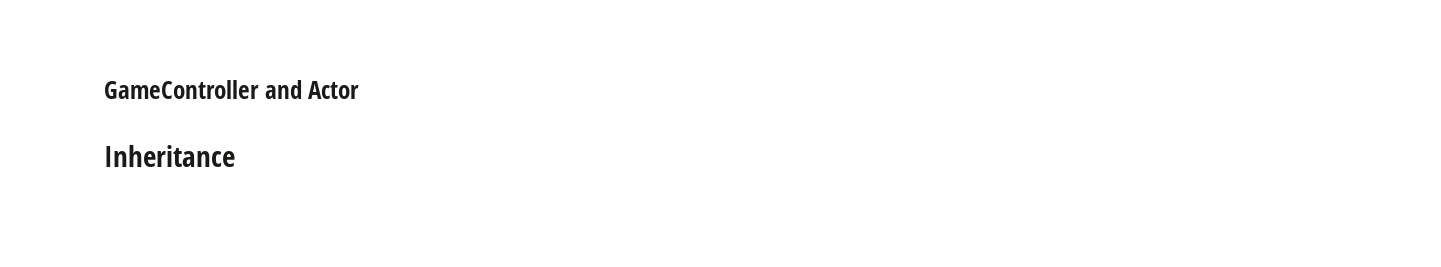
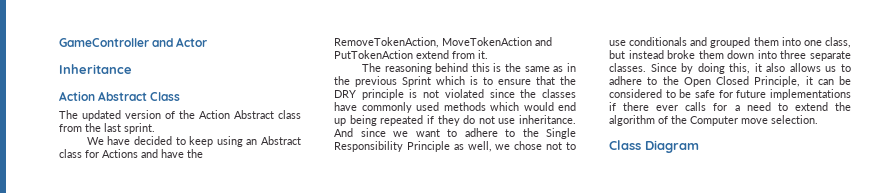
(235, 156) none -> [59,91,181,101] [59,110,301,121] [59,123,155,134] [86,136,301,147] [59,149,203,158] [334,37,552,48] [334,50,488,59] [361,63,576,74] [334,76,576,87] [334,89,576,100] [334,102,576,113] [334,115,576,126] [334,128,576,139] [334,141,576,152] [609,37,851,48] [609,50,851,61] [609,63,851,74] [609,76,851,87] [609,89,851,100] [609,102,851,111] [609,115,818,126] [609,140,699,153] // Action Abstract Class // The updated version of the Action Abstract class from the last sprint. // We have decided to keep using an Abstract class for Actions and have the RemoveTokenAction, MoveTokenAction and PutTokenAction extend from it. // The reasoning behind this is the same as in the previous Sprint which is to ensure that the DRY principle is not violated since the classes have commonly used methods which would end up being repeated if they do not use inheritance. And since we want to adhere to the Single Responsibility Principle as well, we chose not to use conditionals and grouped them into one class, but instead broke them down into three separate classes. Since by doing this, it also allows us to adhere to the Open Closed Principle, it can be considered to be safe for future implementations if there ever calls for a need to extend the algorithm of the Computer move selection. // Class Diagram

